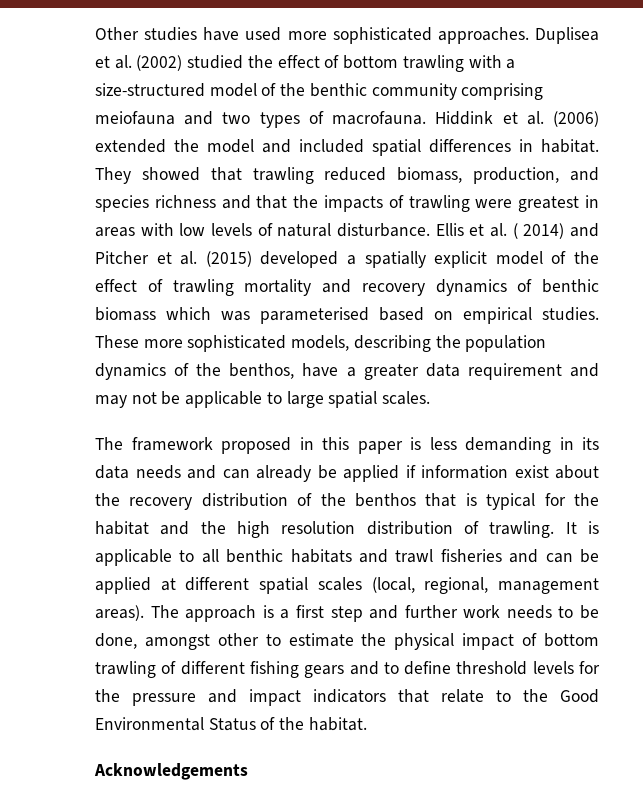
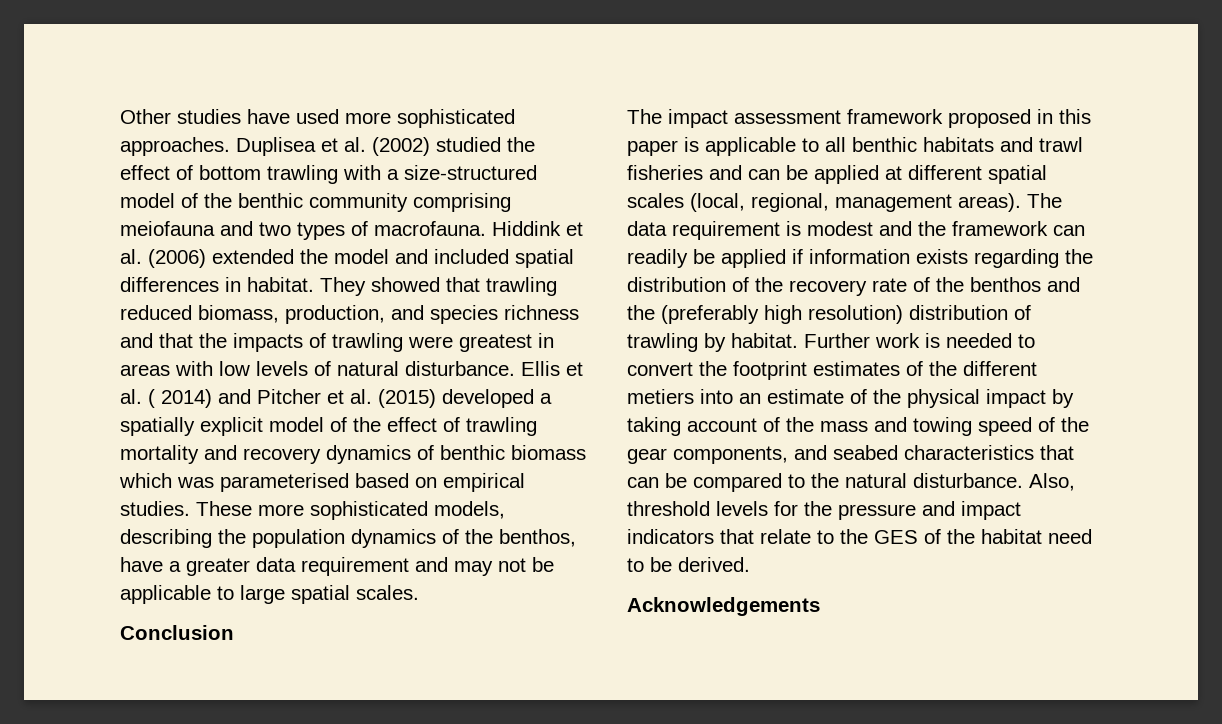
[95,437,123,450] // The -> [120,625,234,640] [627,109,841,128] // Conclusion // The impact assessment
[429,437,599,454] [95,465,599,482] [95,493,599,510] [95,521,599,538] less demanding in its data needs and can already be applied if information exist about the recovery distribution of the benthos that is typical for the habitat and the high resolution distribution of trawling. It is -> (699, 144) none
[185,605,599,622] [95,633,600,650] [95,661,452,678] approach is a first step and further work needs to be done, amongst other to estimate the physical impact of bottom trawling of different fishing gears and to define -> [627,221,1085,240] [627,249,1093,268] [627,277,1080,296] [627,305,1031,324] [627,333,1035,352] [627,361,1037,380] [627,389,1074,408] [627,417,1089,436] [627,445,1074,464] [627,473,1075,492] data requirement is modest and the framework can readily be applied if information exists regarding the distribution of the recovery rate of the benthos and the (preferably high resolution) distribution of trawling by habitat. Further work is needed to convert the footprint estimates of the different metiers into an estimate of the physical impact by taking account of the mass and towing speed of the gear components, and seabed characteristics that can be compared to the natural disturbance. Also,
[560,689,599,703] [95,717,367,731] Good Environmental Status of the habitat. -> [874,529,1092,544] [627,557,750,572] GES of the habitat need to be derived.

